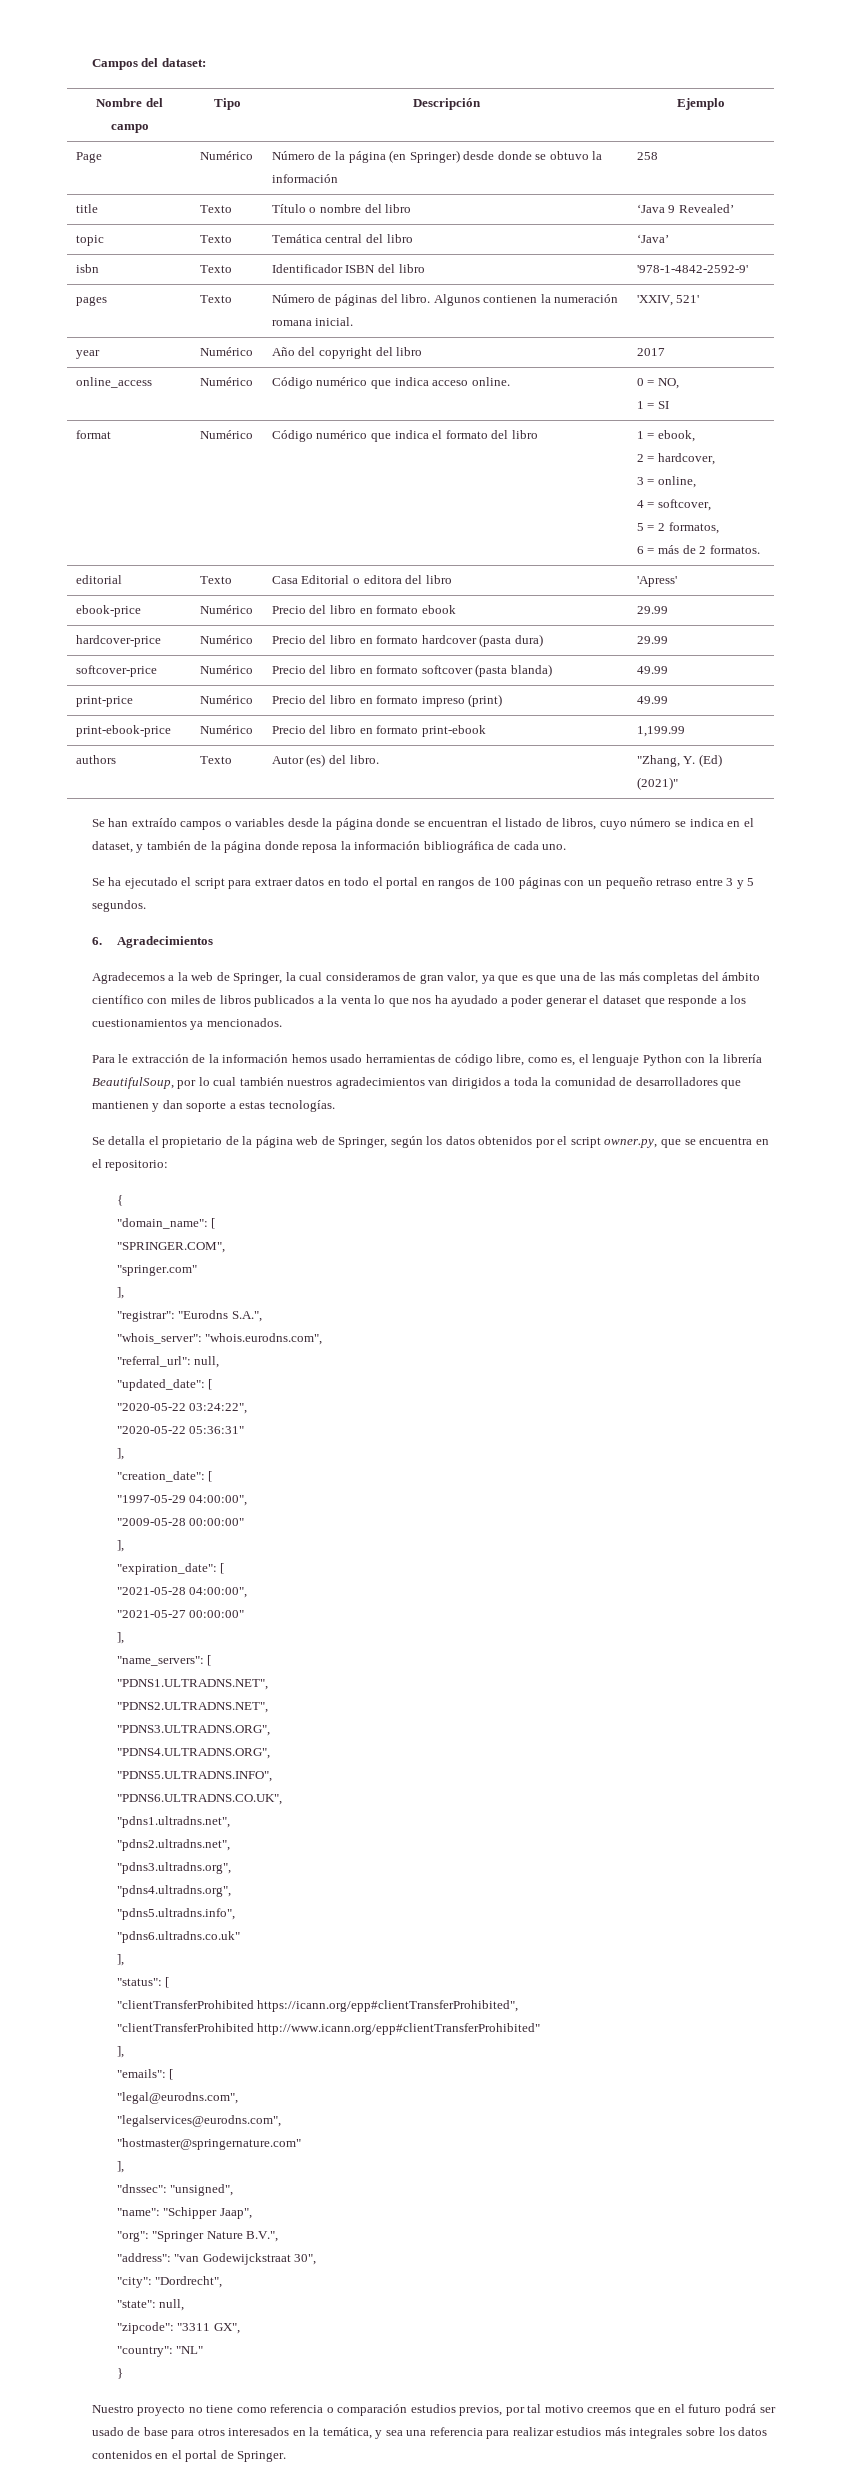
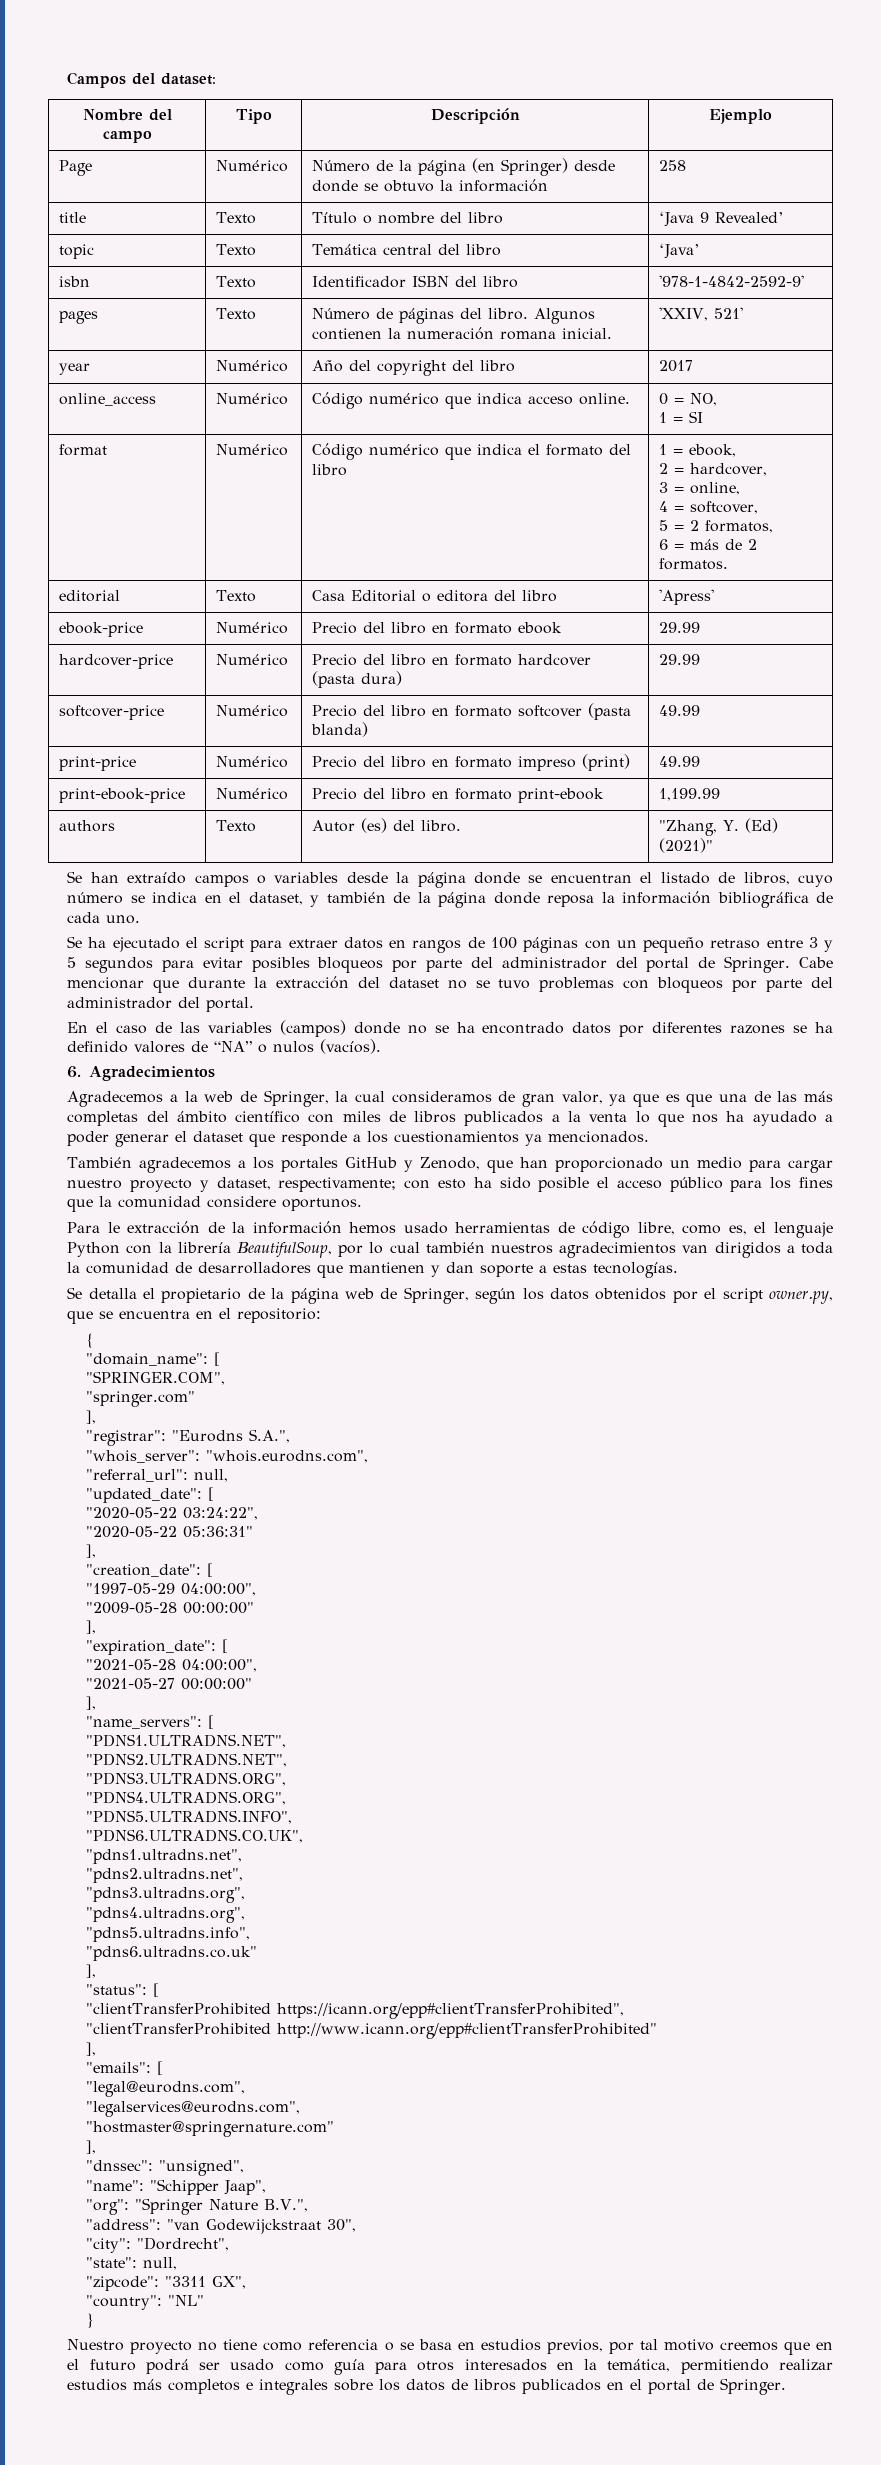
[344,877,435,889] todo el portal en -> (407, 944) none
[91,900,146,912] segundos. -> [85,956,833,973] [67,976,833,993] [67,997,255,1012] [67,1020,833,1037] [67,1039,382,1054] segundos para evitar posibles bloqueos por parte del administrador del portal de Springer. Cabe mencionar que durante la extracción del dataset no se tuvo problemas con bloqueos por parte del administrador del portal. // En el caso de las variables (campos) donde no se ha encontrado datos por diferentes razones se ha definido valores de “NA” o nulos (vacíos).
(282, 1022) none -> [67,1157,834,1173] [67,1177,833,1192] [67,1196,363,1212] // También agradecemos a los portales GitHub y Zenodo, que han proporcionado un medio para cargar nuestro proyecto y dataset, respectivamente; con esto ha sido posible el acceso público para los fines que la comunidad considere oportunos.
[337,2404,408,2416] comparación -> [399,2339,475,2350] se basa en
[127,2427,168,2436] de base -> [284,2359,365,2375] como guía
[375,2427,510,2439] y sea una referencia para -> [680,2359,769,2374] permitiendo
(626, 2431) none -> [168,2379,254,2394] completos e
[91,2450,152,2459] contenidos -> [451,2379,602,2394] de libros publicados

